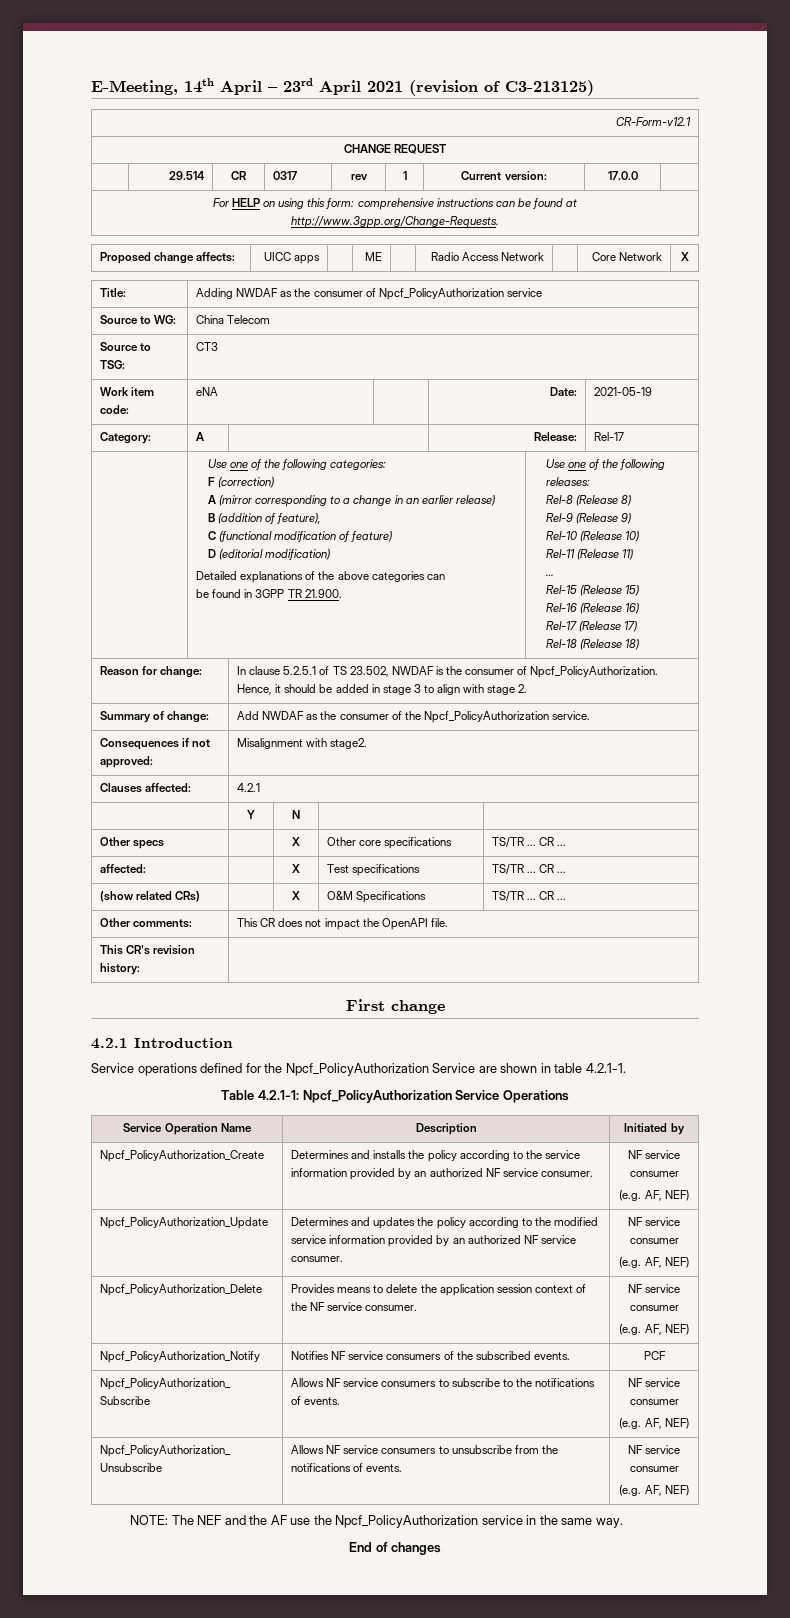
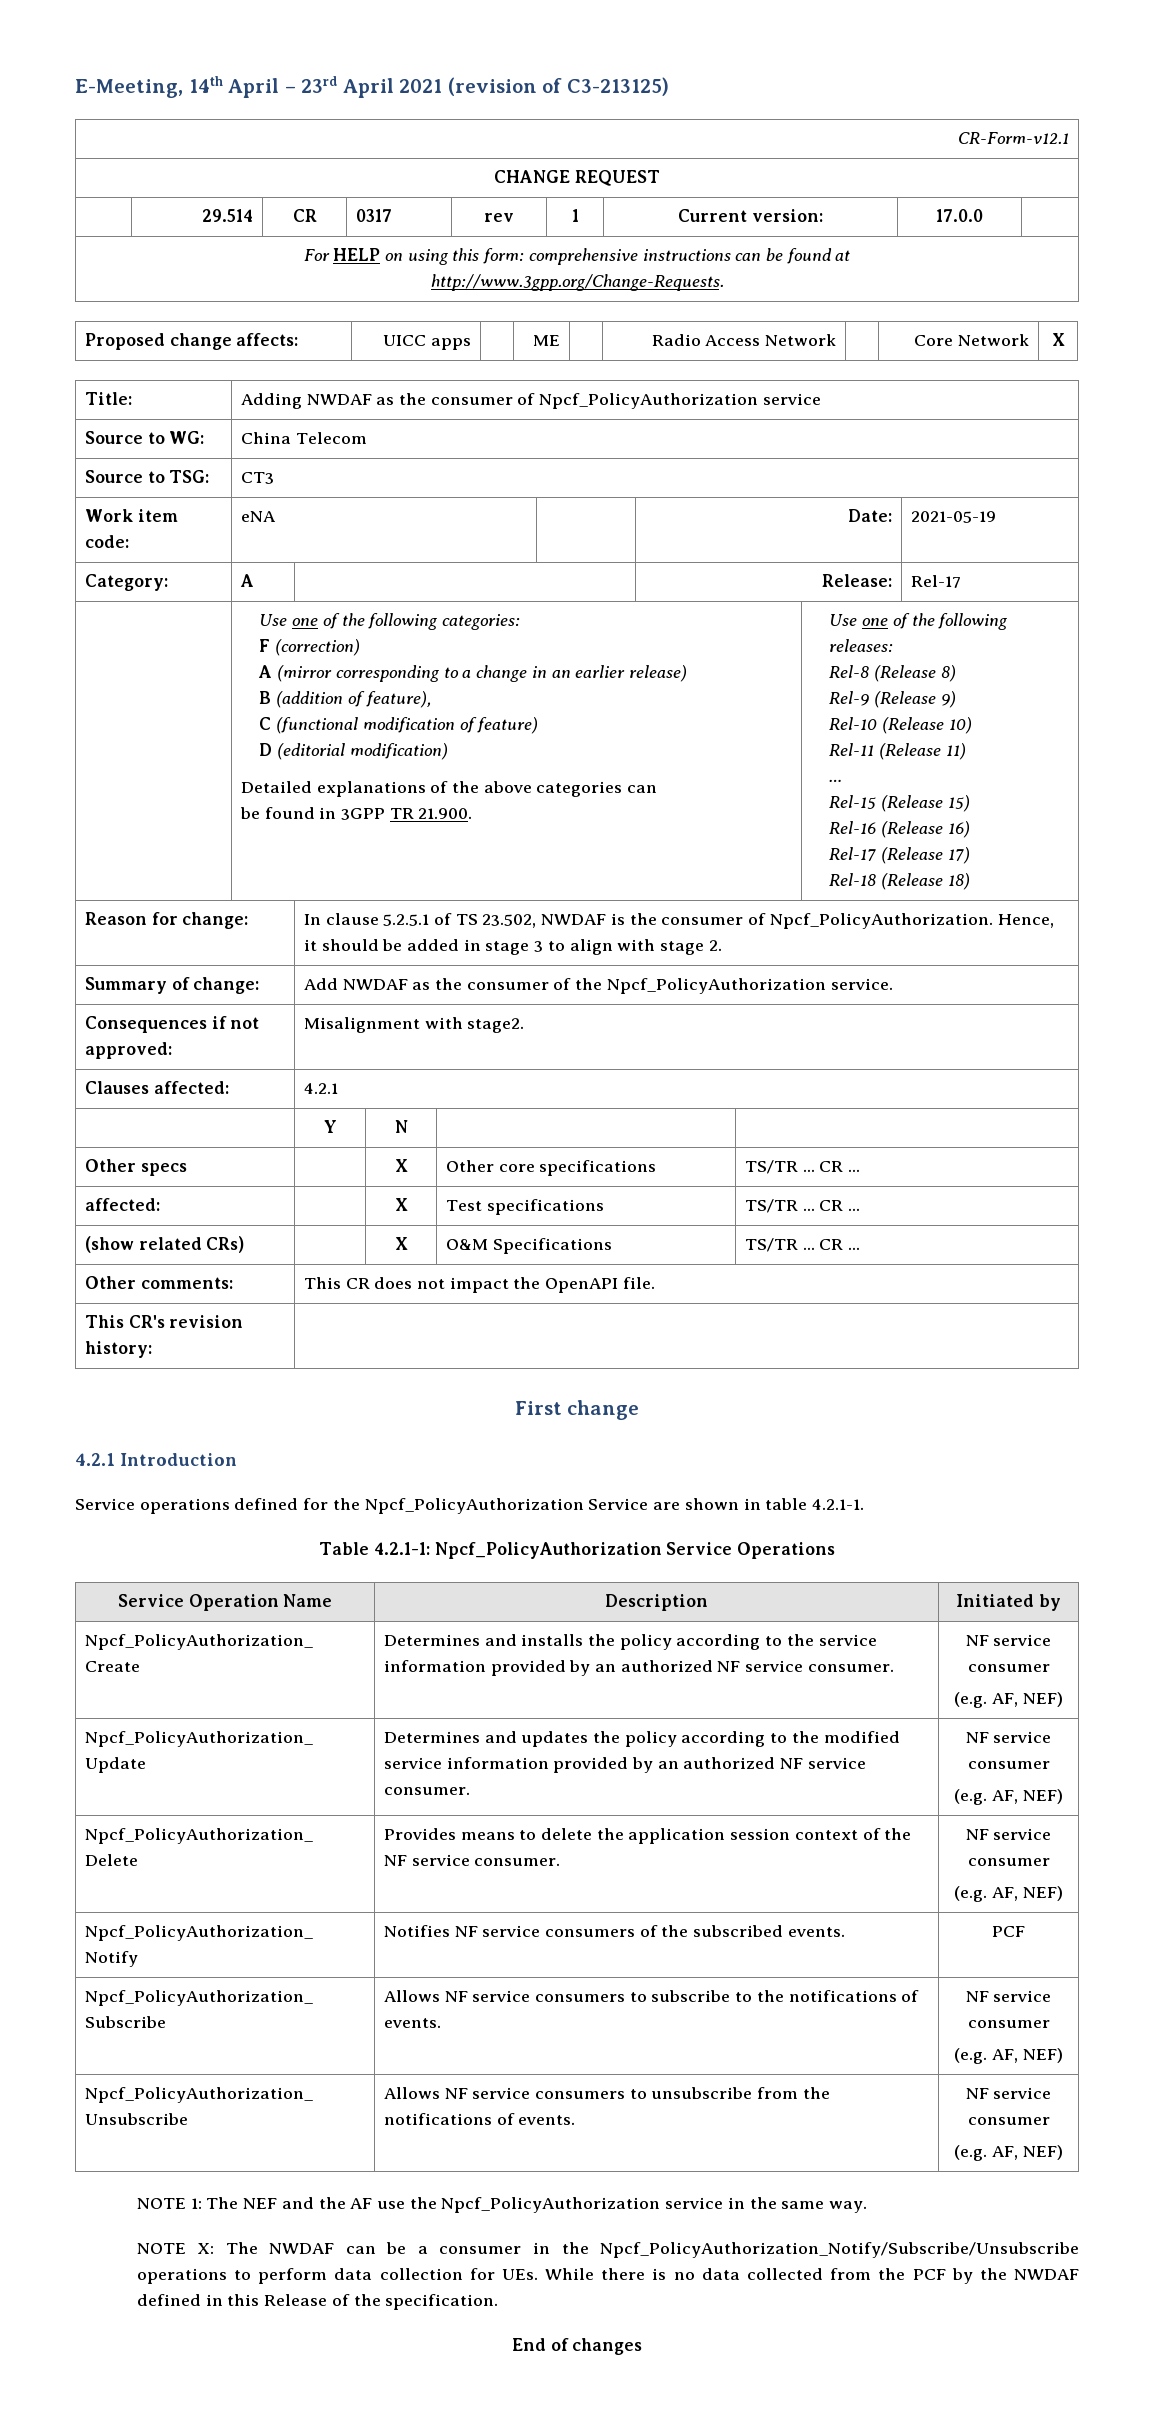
[130,1515,169,1525] NOTE: -> [136,2198,202,2209] NOTE 1:
(623, 1523) none -> [136,2242,1079,2258] [136,2268,1080,2284] [136,2294,499,2310] // NOTE X: The NWDAF can be a consumer in the Npcf_PolicyAuthorization_Notify/Subscribe/Unsubscribe operations to perform data collection for UEs. While there is no data collected from the PCF by the NWDAF defined in this Release of the specification.

